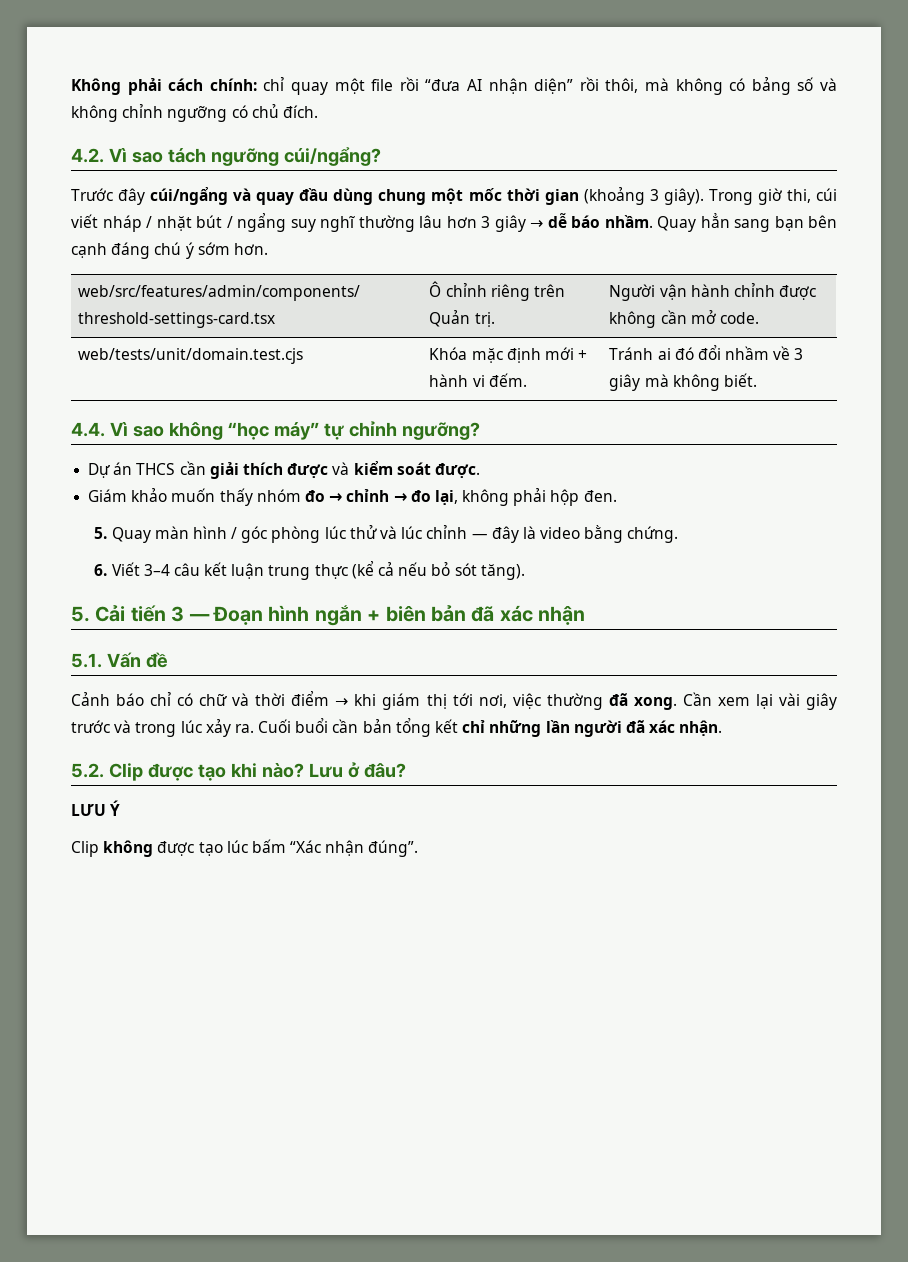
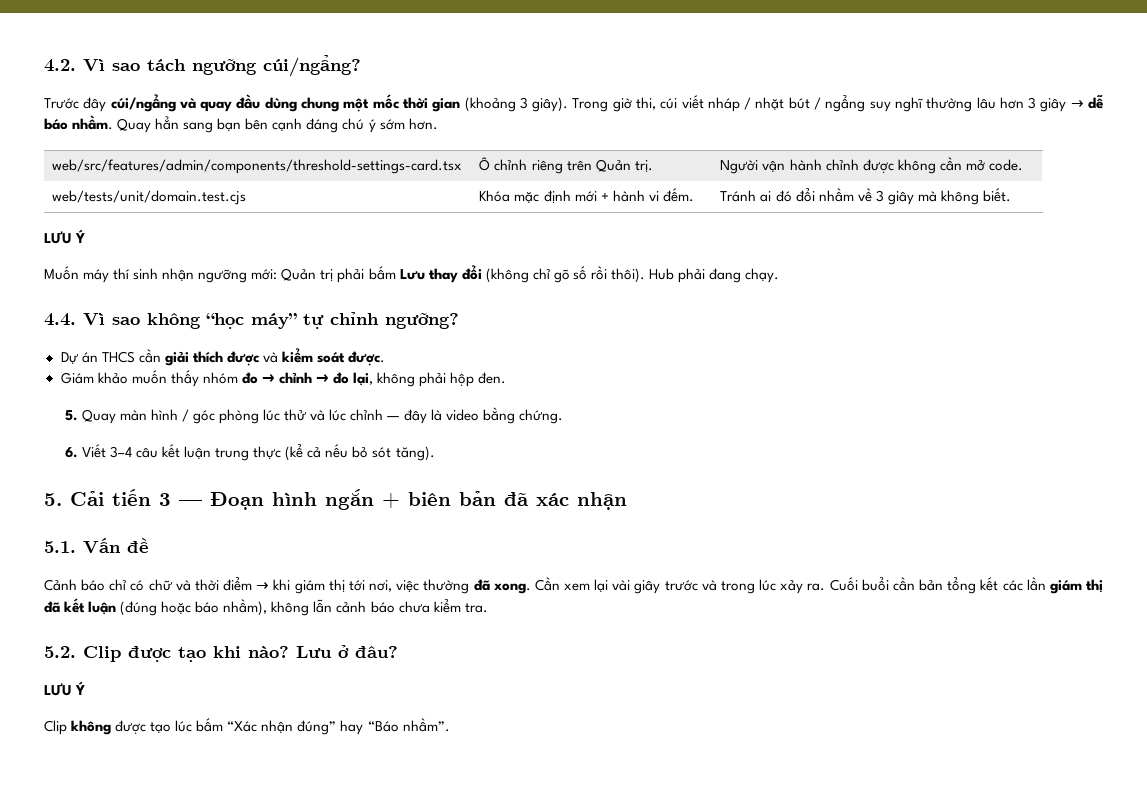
[71,77,838,95] [71,104,318,122] Không phải cách chính: chỉ quay một file rồi “đưa AI nhận diện” rồi thôi, mà không có bảng số và không chỉnh ngưỡng có chủ đích. // -> (44, 65) none
(757, 380) none -> [44,229,86,244] [44,265,780,283] // LƯU Ý // Muốn máy thí sinh nhận ngưỡng mới: Quản trị phải bấm Lưu thay đổi (không chỉ gõ số rồi thôi). Hub phải đang chạy.
[462,720,723,737] chỉ những lần người đã xác nhận. -> [1002,577,1103,594] [44,598,488,616] các lần giám thị đã kết luận (đúng hoặc báo nhầm), không lẫn cảnh báo chưa kiểm tra.
[368,840,419,857] đúng”. -> [297,718,450,735] đúng” hay “Báo nhầm”.

